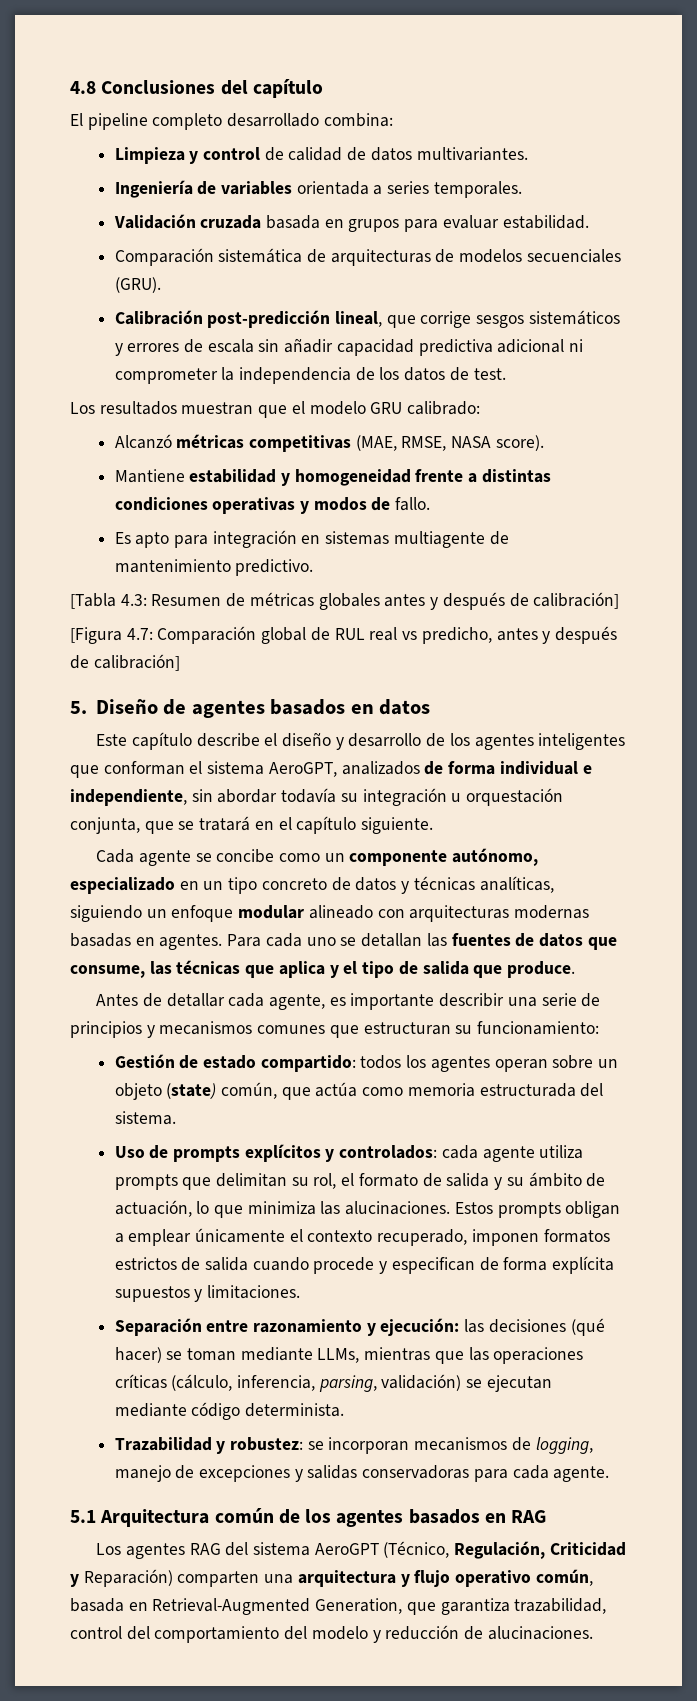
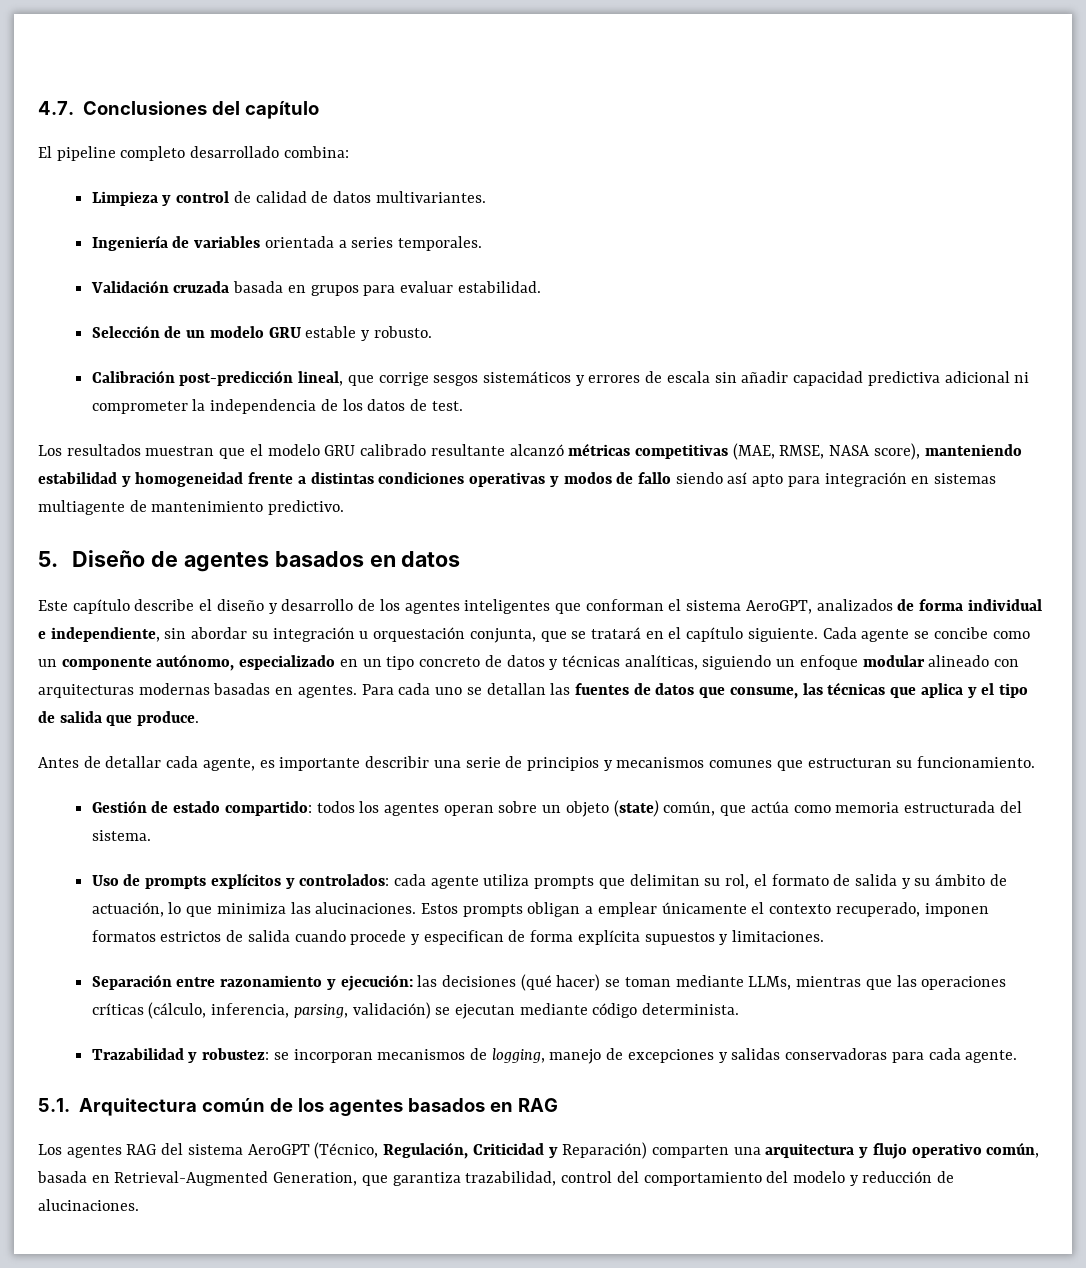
[70,81,96,94] 4.8 -> [38,101,74,115] 4.7.
[114,248,621,266] [114,277,161,293] Comparación sistemática de arquitecturas de modelos secuenciales (GRU). -> [91,325,432,341] Selección de un modelo GRU estable y robusto.
[407,401,481,415] [114,434,172,449] calibrado: // Alcanzó -> [360,444,564,456] calibrado resultante alcanzó
[495,435,544,451] [114,469,185,483] score). // Mantiene -> [873,443,1022,460] score), manteniendo
[395,497,431,511] [114,532,131,544] fallo. // Es -> [637,472,748,484] fallo siendo así
[70,592,620,610] [70,626,617,644] [70,654,180,671] // [Tabla 4.3: Resumen de métricas globales antes y después de calibración] // [Figura 4.7: Comparación global de RUL real vs predicho, antes y después de calibración] -> (345, 507) none
[281,788,337,803] todavía -> (248, 633) none
(434, 825) // -> (818, 635) none
[477,1021,600,1035] funcionamiento: -> [917,756,1036,768] funcionamiento.
[70,1510,96,1523] 5.1 -> [38,1098,70,1112] 5.1.

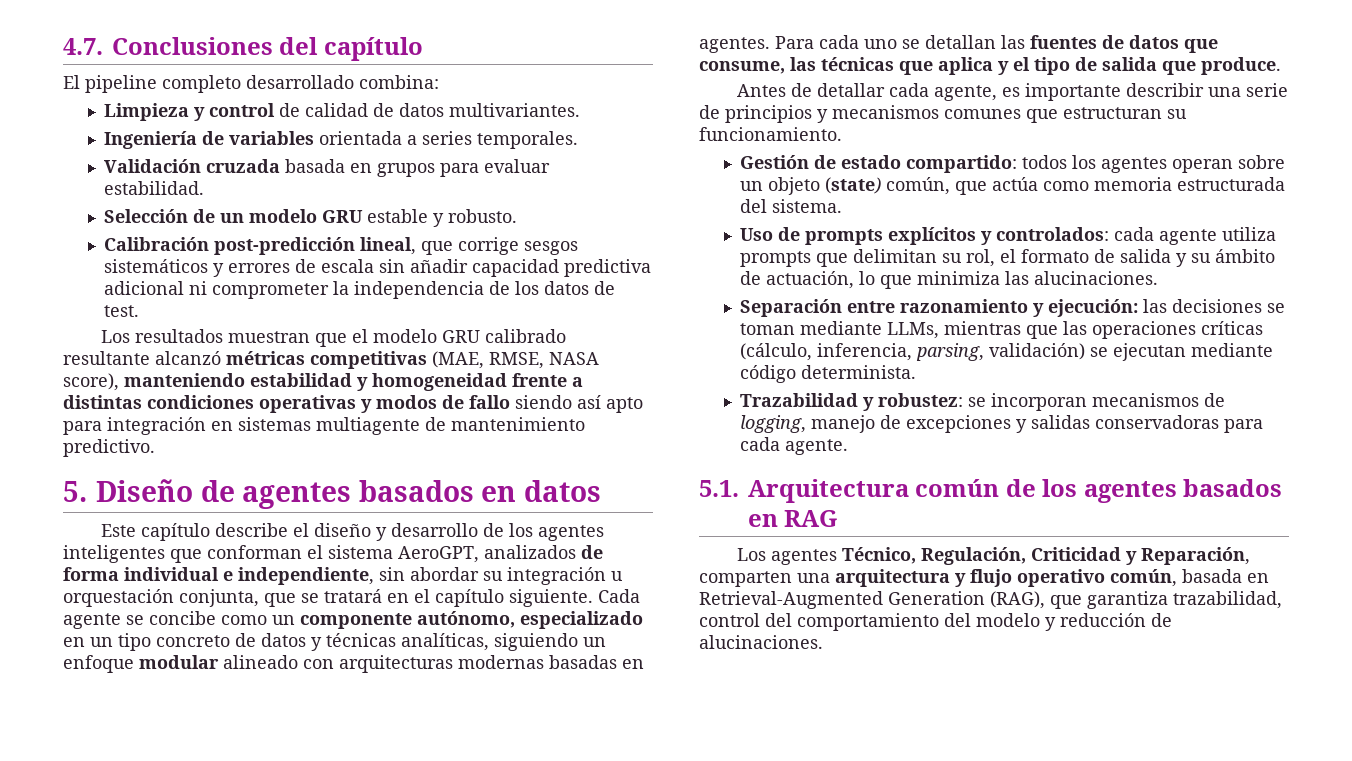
[420,902,989,917] [91,930,825,945] Estos prompts obligan a emplear únicamente el contexto recuperado, imponen formatos estrictos de salida cuando procede y especifican de forma explícita supuestos y limitaciones. -> (1159, 278) none
[520,974,601,991] (qué hacer) -> (1263, 306) none
[126,1142,379,1159] RAG del sistema AeroGPT (Técnico, -> [842,547,917,564] Técnico,
[562,1142,648,1159] Reparación) -> [1141,547,1251,565] Reparación,
[273,1172,358,1186] Generation, -> [888,591,1045,609] Generation (RAG),

